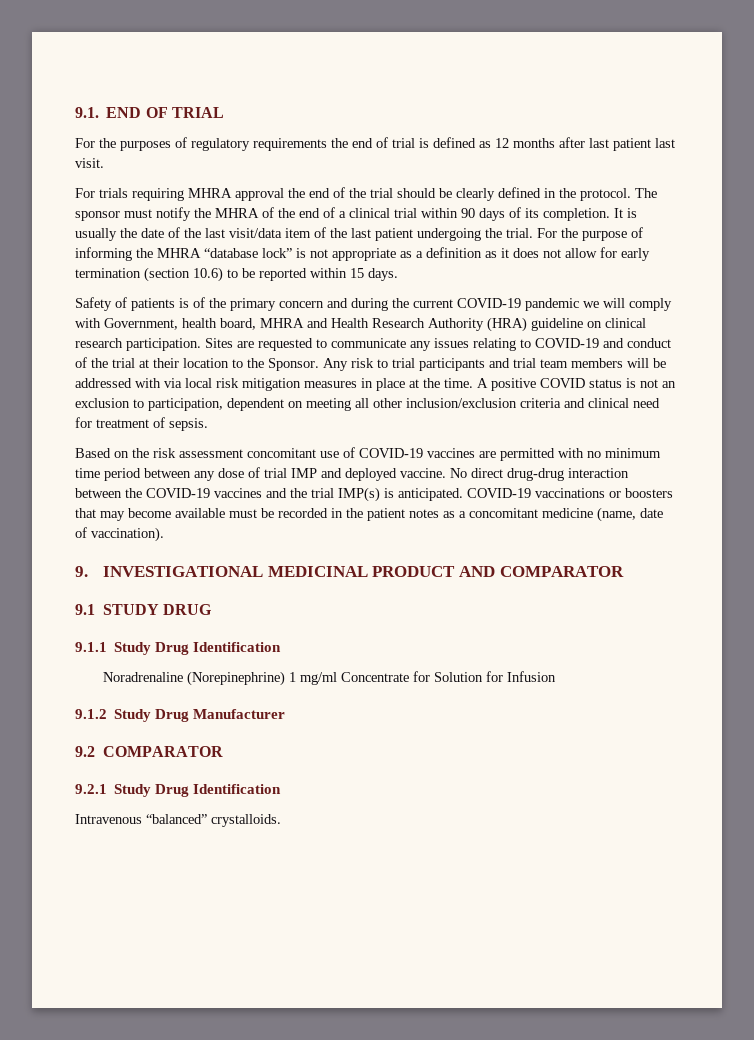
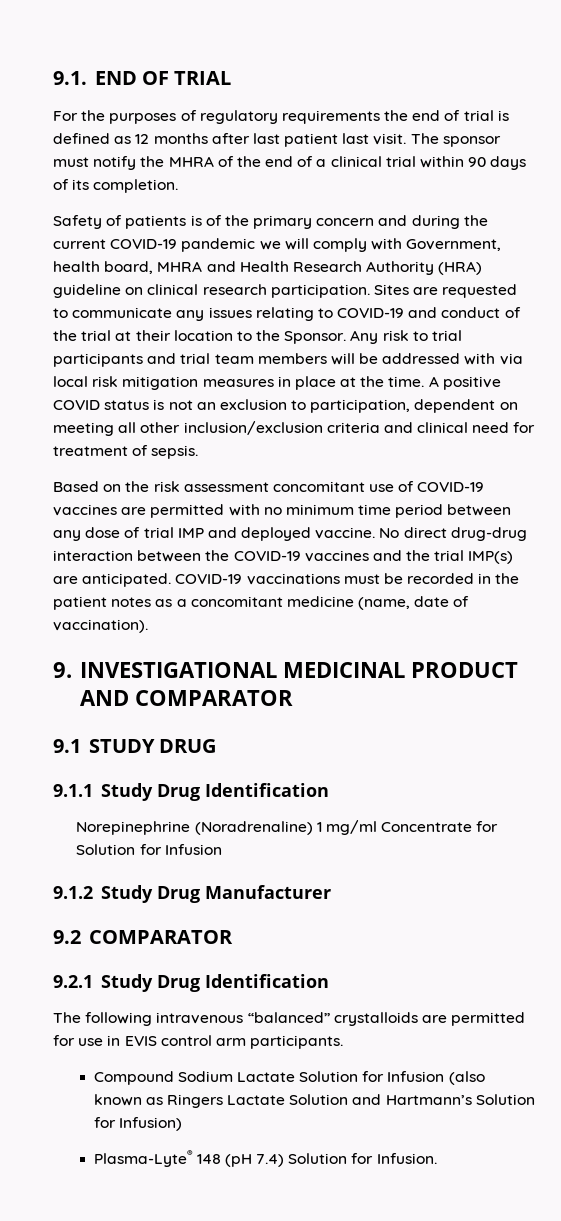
[75,187,631,201] // For trials requiring MHRA approval the end of the trial should be clearly defined in the protocol. -> (407, 139) none
[614,208,637,218] [75,227,643,241] [75,247,650,261] [75,267,398,282] It is usually the date of the last visit/data item of the last patient undergoing the trial. For the purpose of informing the MHRA “database lock” is not appropriate as a definition as it does not allow for early termination (section 10.6) to be reported within 15 days. -> (179, 186) none
[384,488,394,498] is -> [53,576,78,584] are
[609,488,673,498] [75,508,225,521] or boosters that may become available -> (340, 579) none
[103,671,286,686] Noradrenaline (Norepinephrine) -> [76,821,313,835] Norepinephrine (Noradrenaline)
[75,814,281,827] Intravenous “balanced” crystalloids. -> [53,1012,526,1026] [53,1035,344,1049] [93,1071,485,1085] [93,1094,535,1108] [93,1117,182,1131] [93,1150,437,1167] The following intravenous “balanced” crystalloids are permitted for use in EVIS control arm participants. // Compound Sodium Lactate Solution for Infusion (also known as Ringers Lactate Solution and Hartmann’s Solution for Infusion) // Plasma-Lyte® 148 (pH 7.4) Solution for Infusion.

